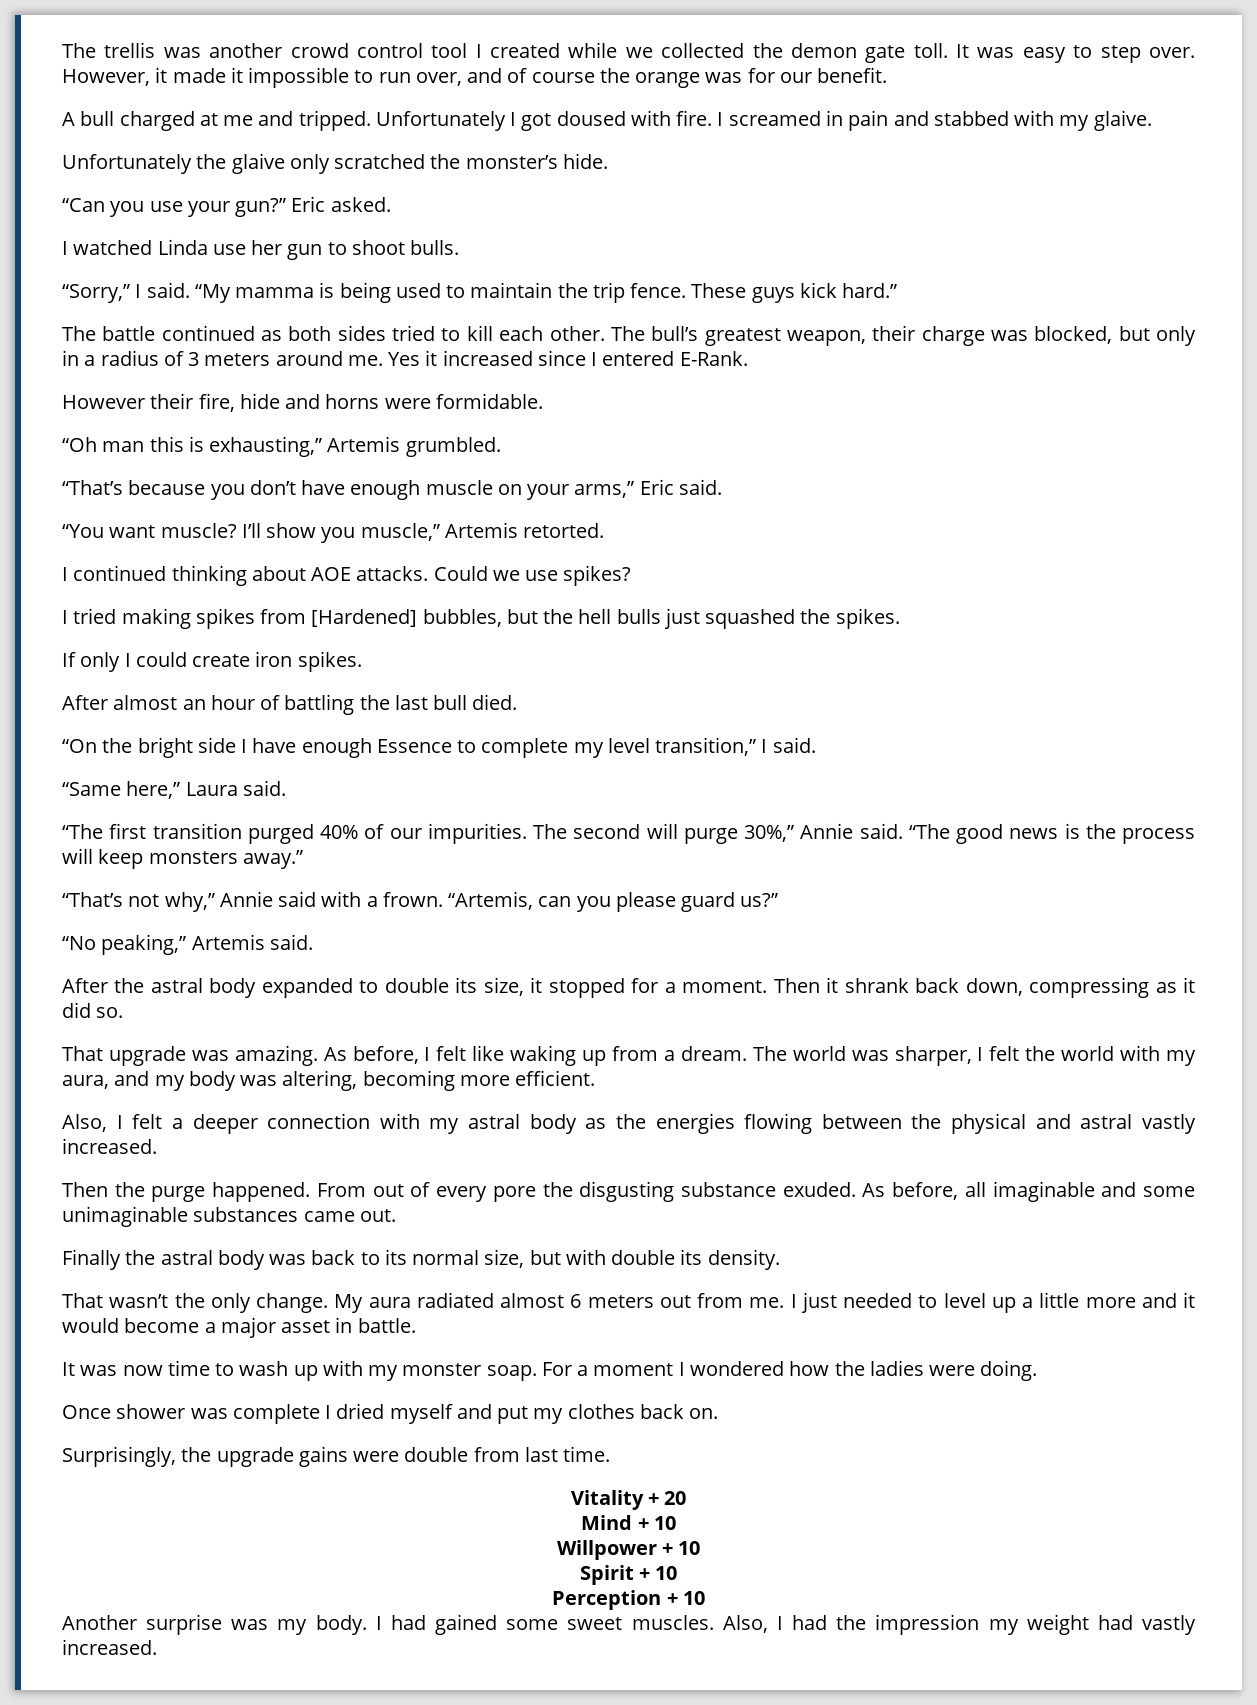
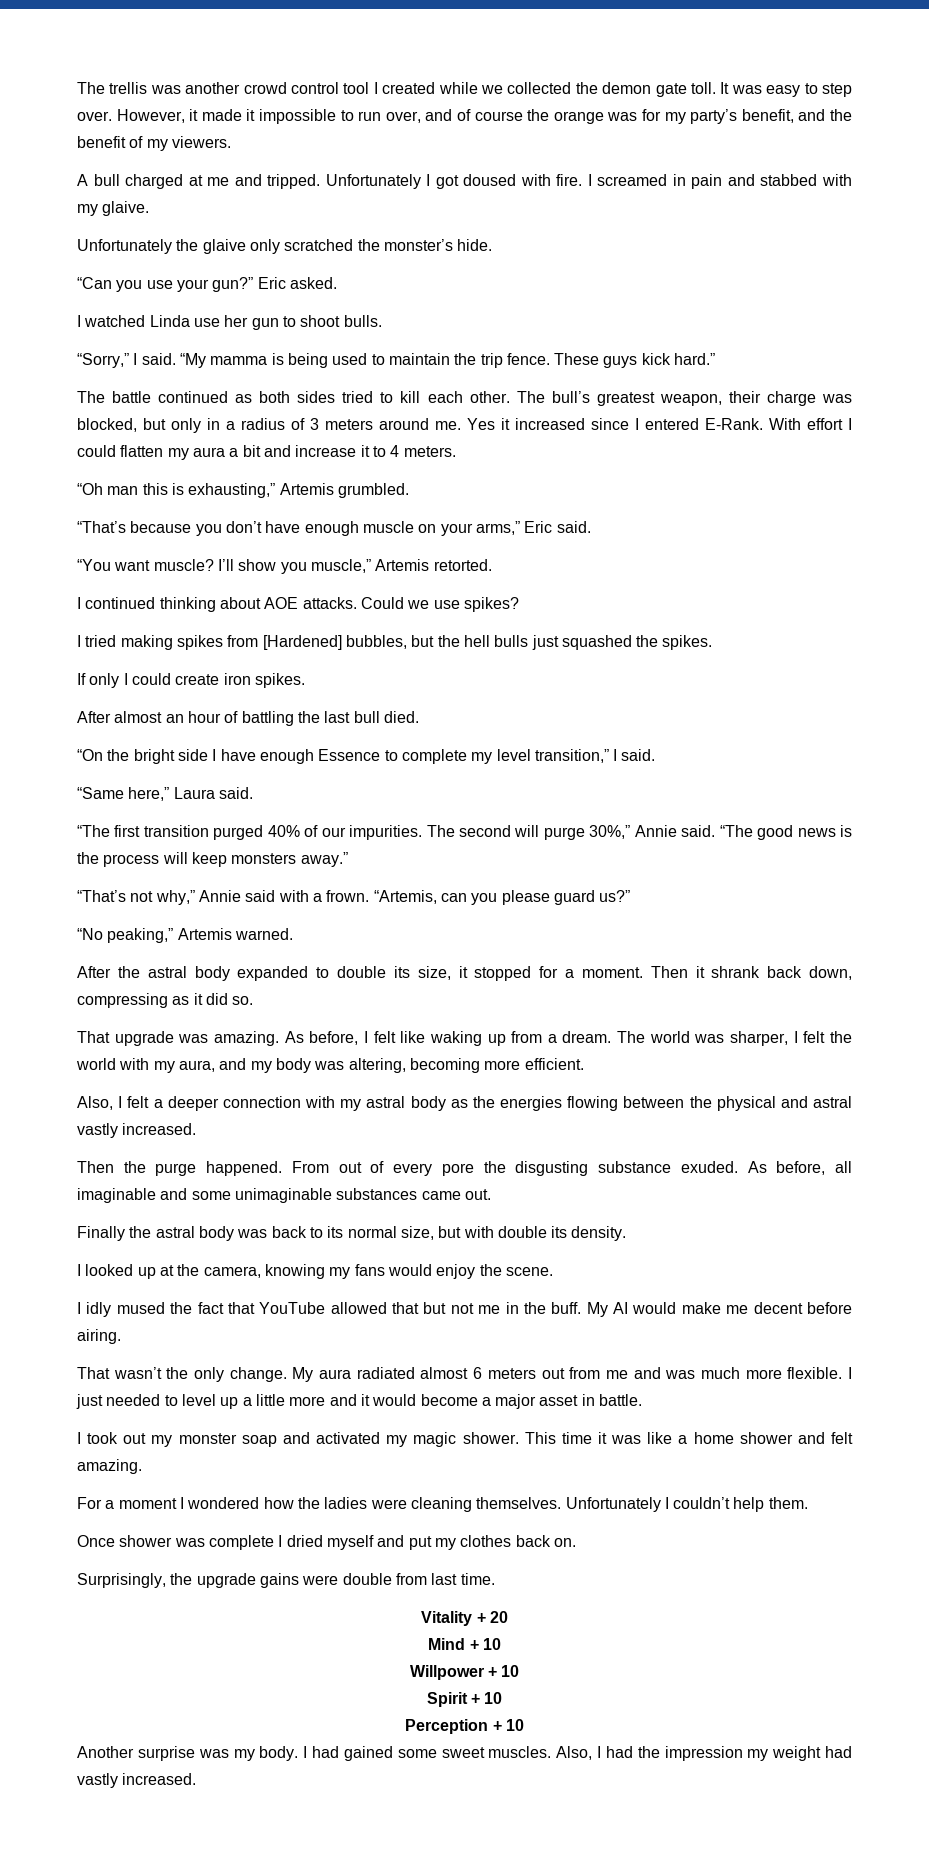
[779,67,888,83] our benefit. -> [664,109,853,124] [77,136,231,151] my party’s benefit, and the benefit of my viewers.
[62,393,543,412] // However their fire, hide and horns were formidable. -> [769,418,852,430] [77,445,456,460] With effort I could flatten my aura a bit and increase it to 4 meters.
[269,934,313,950] said. -> [234,928,293,940] warned.
(780, 1259) none -> [77,1264,553,1279] [77,1302,853,1317] [77,1329,121,1344] // I looked up at the camera, knowing my fans would enjoy the scene. // I idly mused the fact that YouTube allowed that but not me in the buff. My AI would make me decent before airing.
[749,1297,785,1308] me. -> [605,1367,843,1379] me and was much more flexible.
[62,1360,537,1381] It was now time to wash up with my monster soap. -> [77,1432,853,1447] [77,1459,142,1474] I took out my monster soap and activated my magic shower. This time it was like a home shower and felt amazing. //
[980,1360,1038,1381] doing. -> [410,1497,808,1512] cleaning themselves. Unfortunately I couldn’t help them.

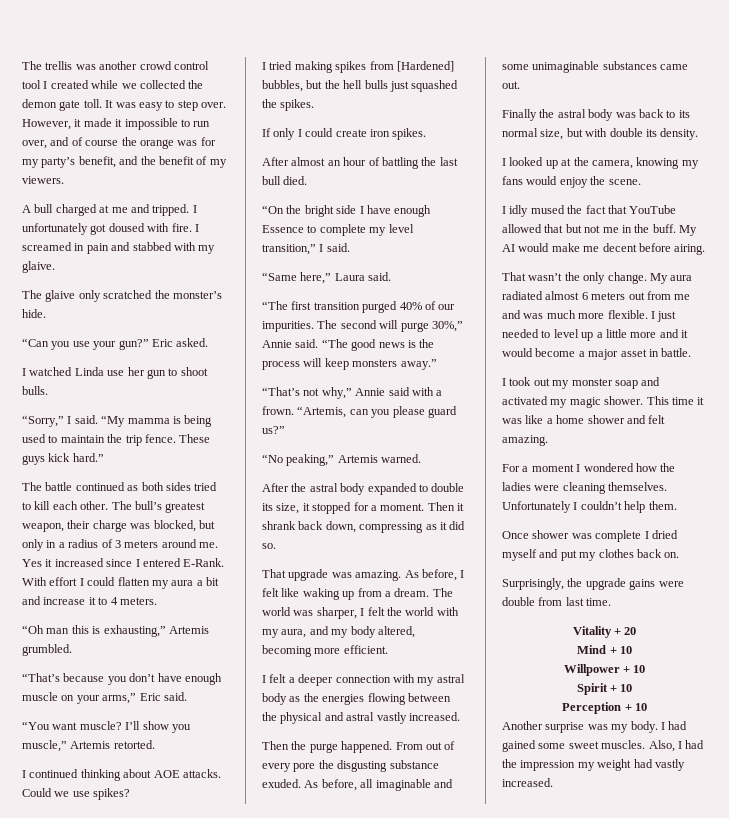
[325,174,431,189] Unfortunately I -> [192,205,197,213] [22,223,88,235] I unfortunately
[77,239,199,254] Unfortunately the -> [22,290,42,299] The
[314,1058,406,1073] was altering, -> [377,626,415,638] altered,
[77,1096,113,1110] Also, -> (388, 649) none

